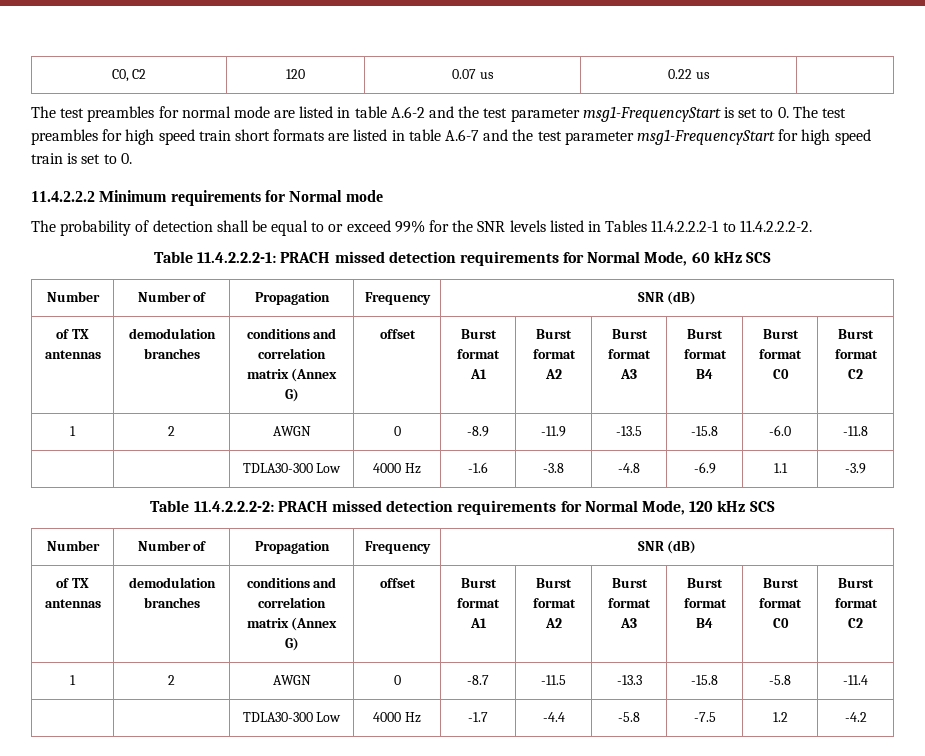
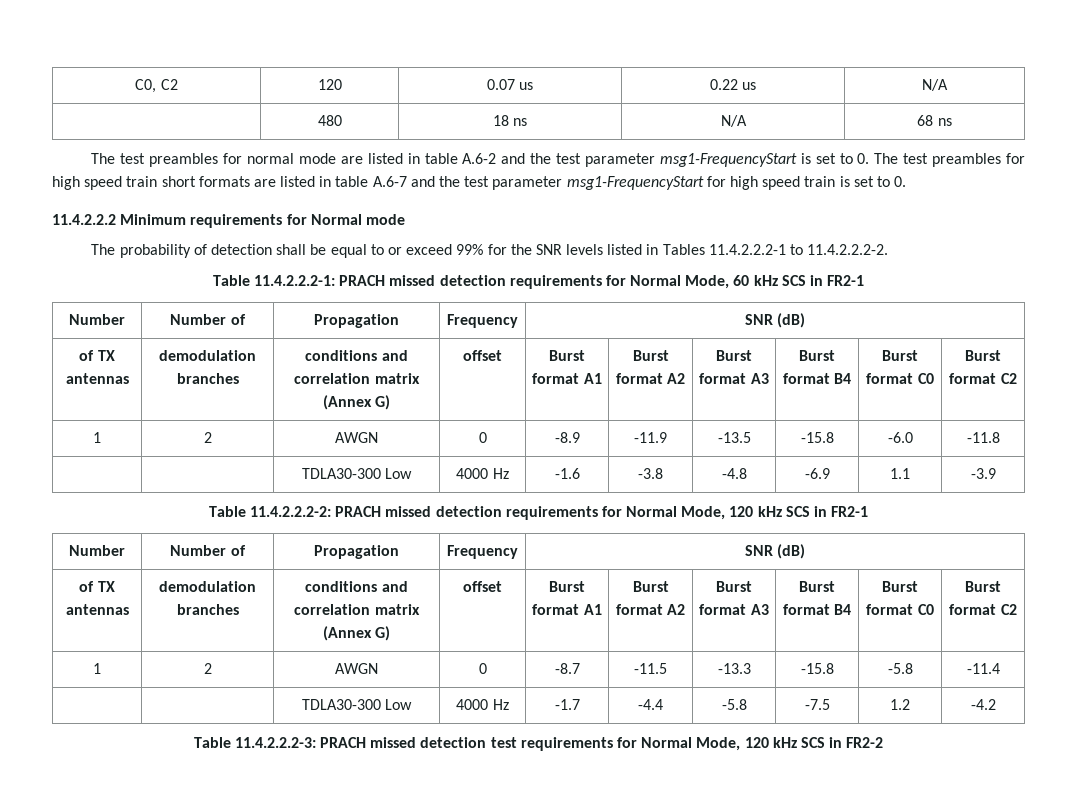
(710, 75) none -> [922,79,948,91] [317,115,342,126] [492,115,528,126] [720,115,747,127] [917,115,952,126] N/A // | 480 | 18 ns | N/A | 68 ns
(772, 257) none -> [810,275,865,286] in FR2-1
(775, 506) none -> [814,506,869,517] in FR2-1
(867, 717) none -> [193,737,884,751] // Table 11.4.2.2.2-3: PRACH missed detection test requirements for Normal Mode, 120 kHz SCS in FR2-2

